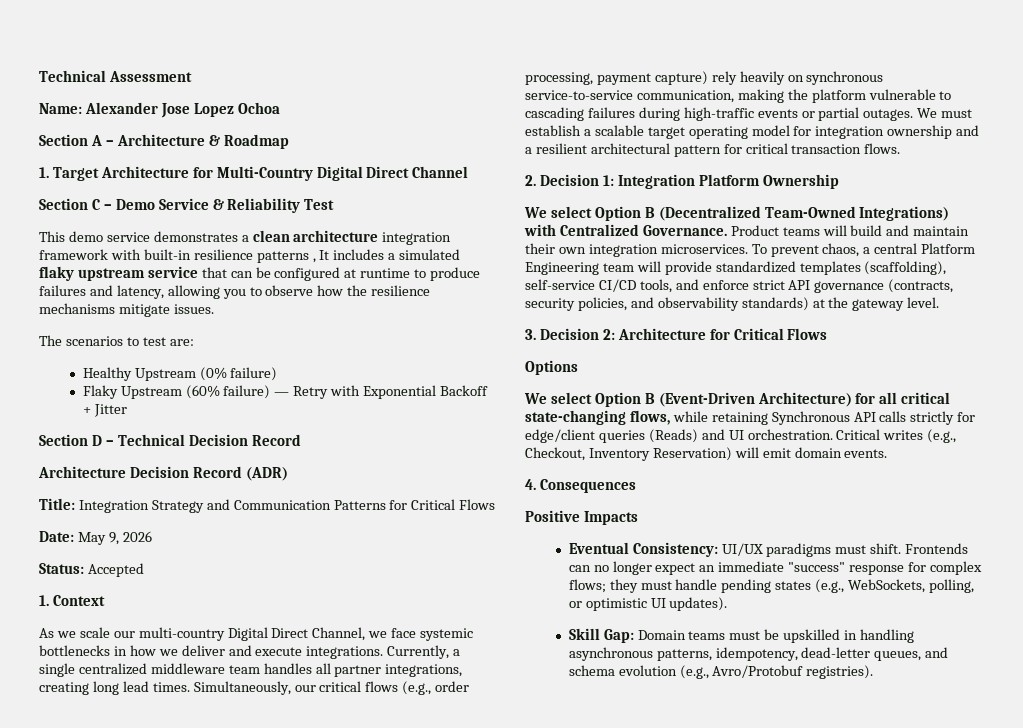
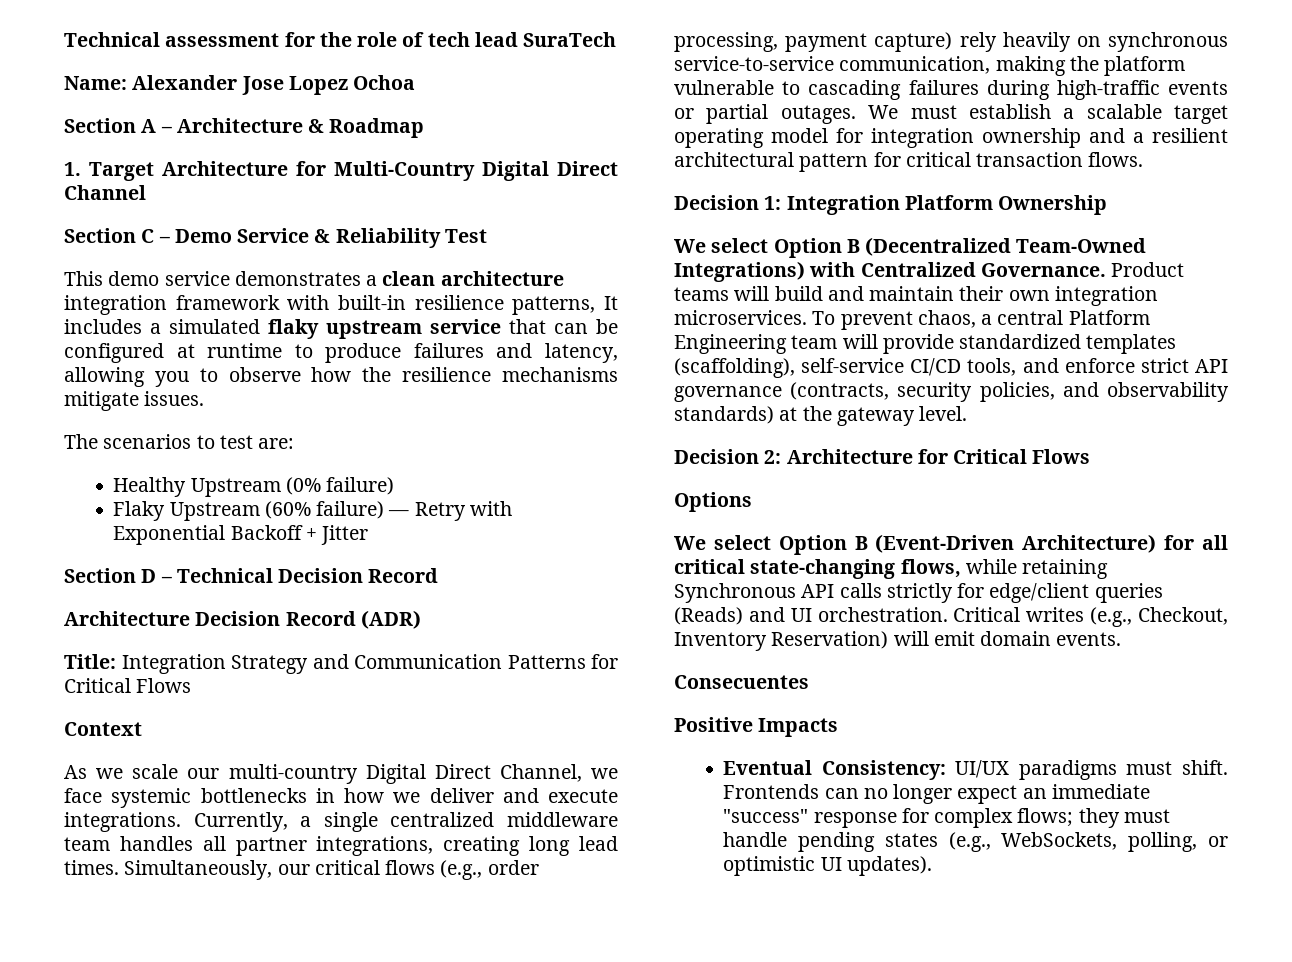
[39,70,192,82] Technical Assessment -> [64,32,617,47] Technical assessment for the role of tech lead SuraTech
[256,251,316,263] patterns , -> [512,296,596,315] patterns,
[39,531,152,545] [39,563,144,577] [39,595,49,606] Date: May 9, 2026 // Status: Accepted // 1. -> (192, 685) none
[525,175,536,186] 2. -> (1144, 159) none
[525,329,536,340] 3. -> (968, 413) none
[525,479,636,493] 4. Consequences -> [674,675,809,689] Consecuentes
[568,628,915,643] [568,647,949,661] [568,665,874,679] // Skill Gap: Domain teams must be upskilled in handling asynchronous patterns, idempotency, dead-letter queues, and schema evolution (e.g., Avro/Protobuf registries). -> (932, 866) none

